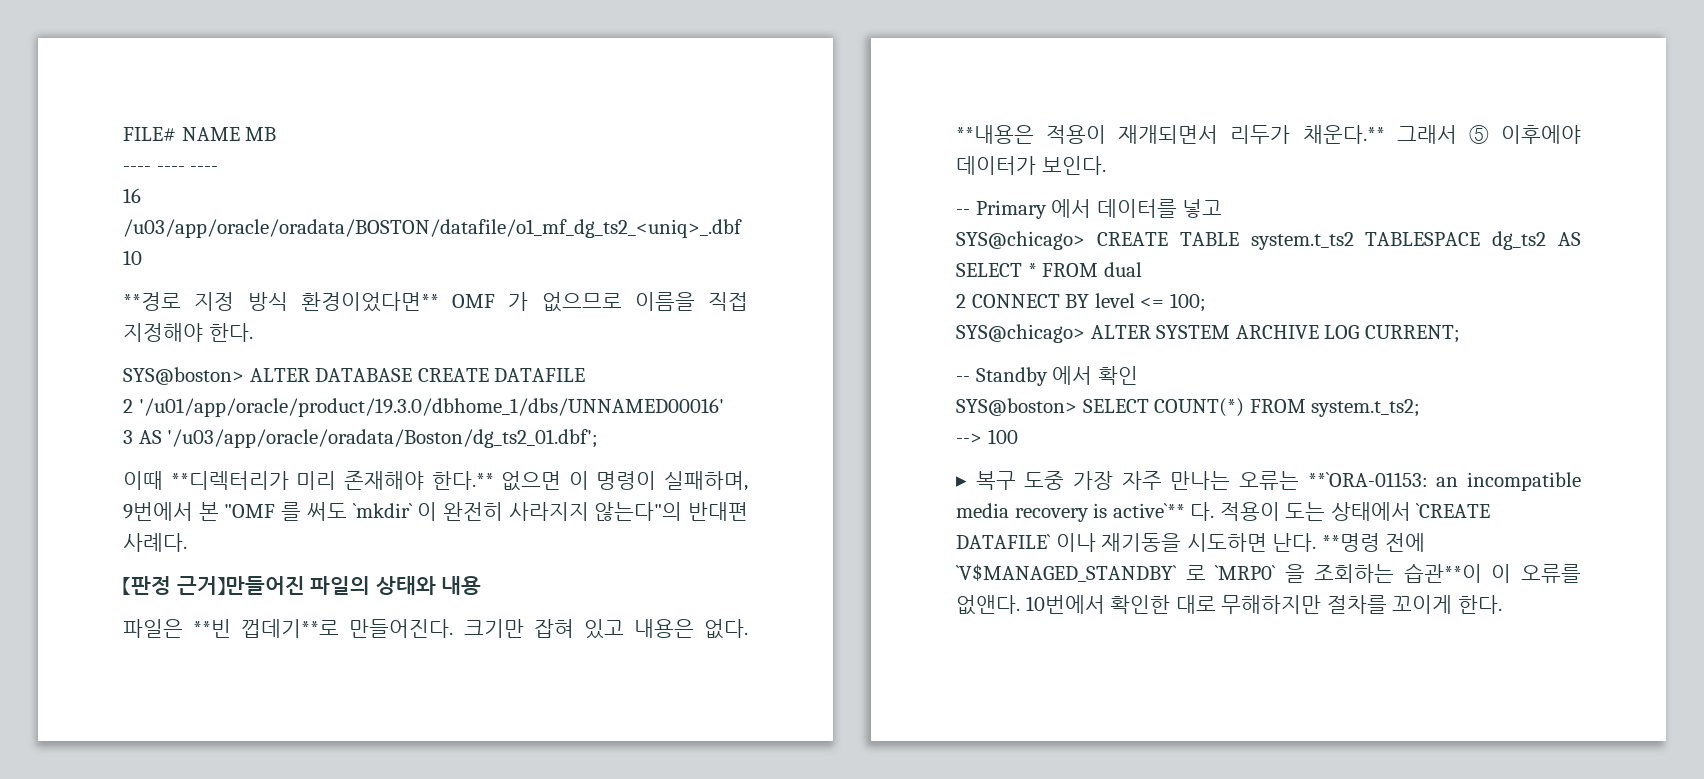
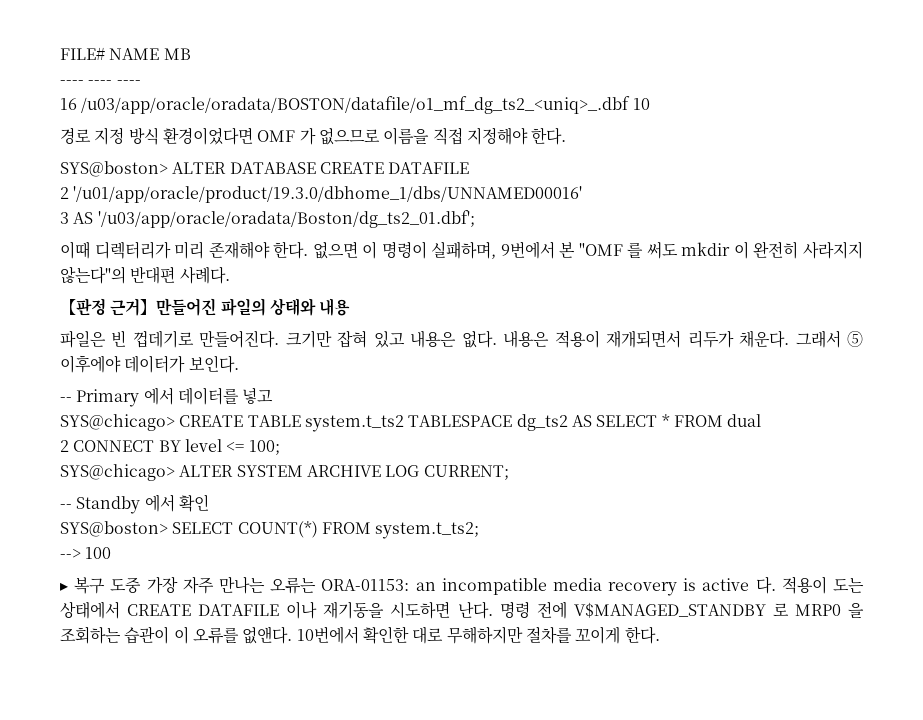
[123,292,181,311] **경로 -> [60,127,91,144] 경로
[300,292,439,312] 환경이었다면** -> [162,127,253,145] 환경이었다면
[170,471,289,490] **디렉터리가 -> [94,241,171,259] 디렉터리가
[431,471,494,490] 한다.** -> [273,241,309,259] 한다.
[352,503,413,518] `mkdir` -> [681,242,731,256] mkdir
[193,619,340,638] **빈 껍데기**로 -> [111,330,194,348] 빈 껍데기로
[956,125,1034,144] **내용은 -> [503,330,550,348] 내용은
[1302,125,1385,144] 채운다.** -> [739,330,790,348] 채운다.
[1307,472,1428,487] **`ORA-01153: -> [321,579,410,591] ORA-01153:
[1112,503,1185,518] active`** -> [702,578,750,591] active
[1416,503,1491,518] [956,534,1051,549] `CREATE DATAFILE` -> [127,604,280,616] CREATE DATAFILE
[1321,533,1426,552] [956,564,1277,582] **명령 전에 `V$MANAGED_STANDBY` 로 `MRP0` -> [499,601,841,619] 명령 전에 V$MANAGED_STANDBY 로 MRP0
[1403,563,1482,583] 습관**이 -> [124,626,170,644] 습관이

